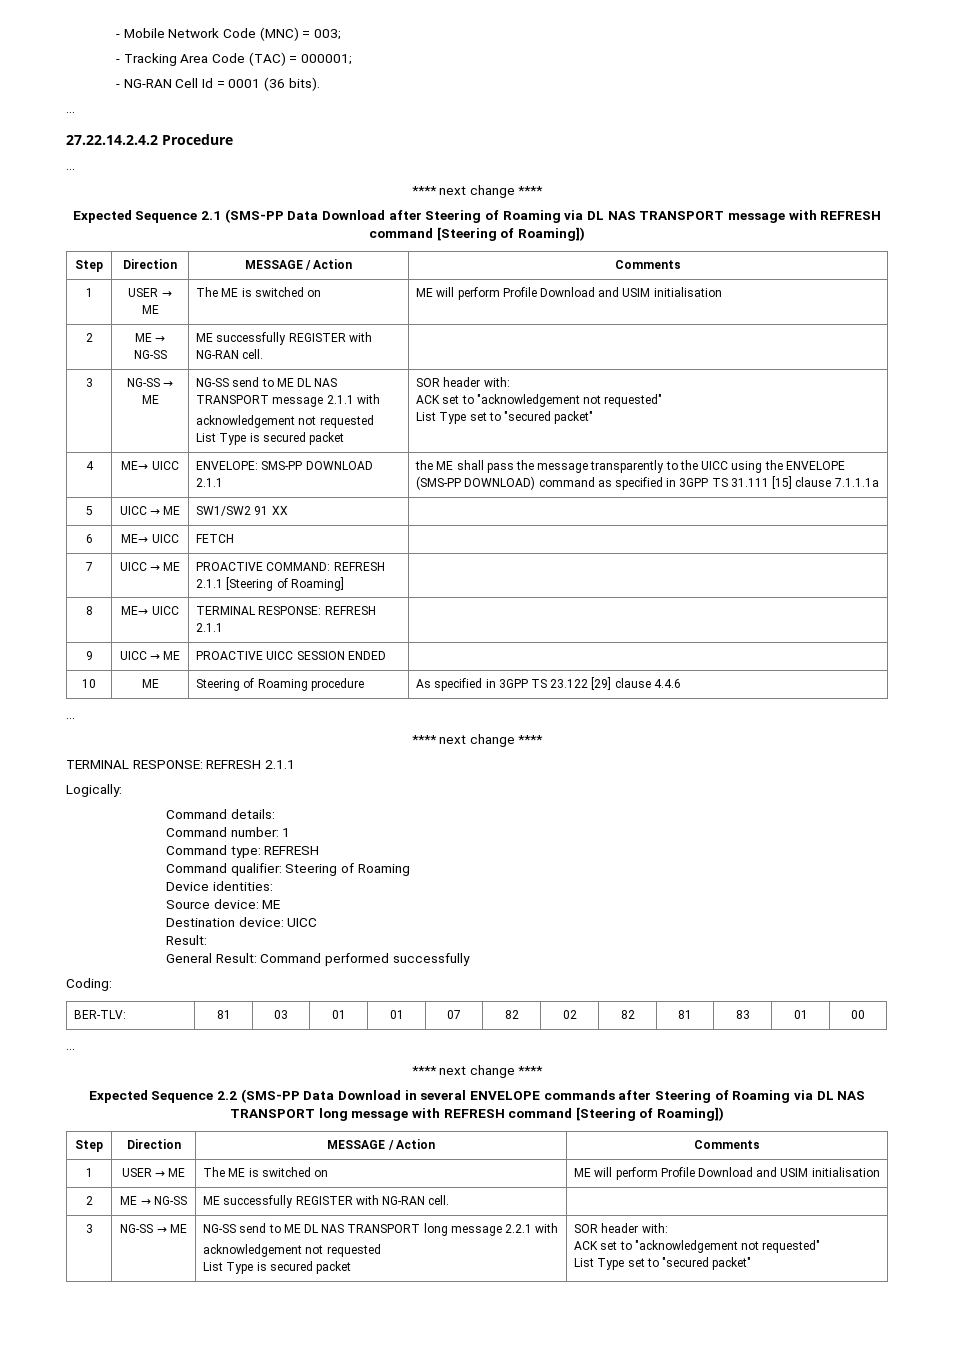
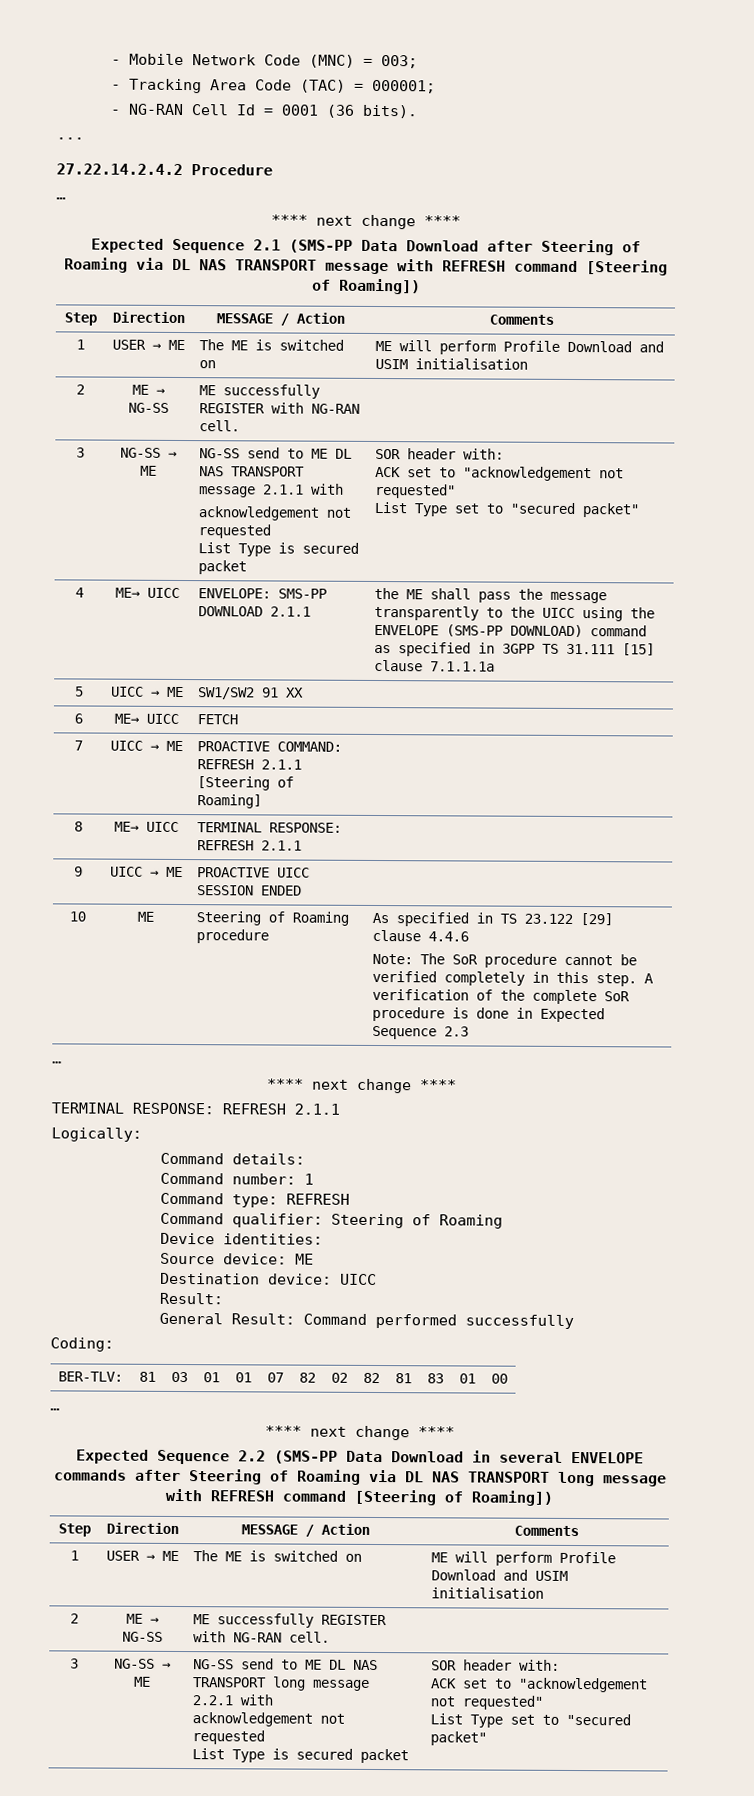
[498,679,528,688] 3GPP -> (493, 918) none
(681, 683) none -> [371,953,637,968] [371,970,654,987] [371,988,630,1005] [371,1006,605,1023] [371,1025,469,1040] // Note: The SoR procedure cannot be verified completely in this step. A verification of the complete SoR procedure is done in Expected Sequence 2.3

